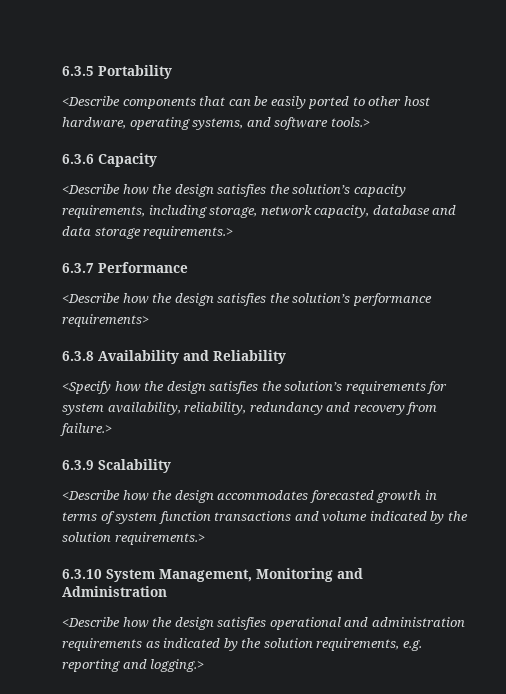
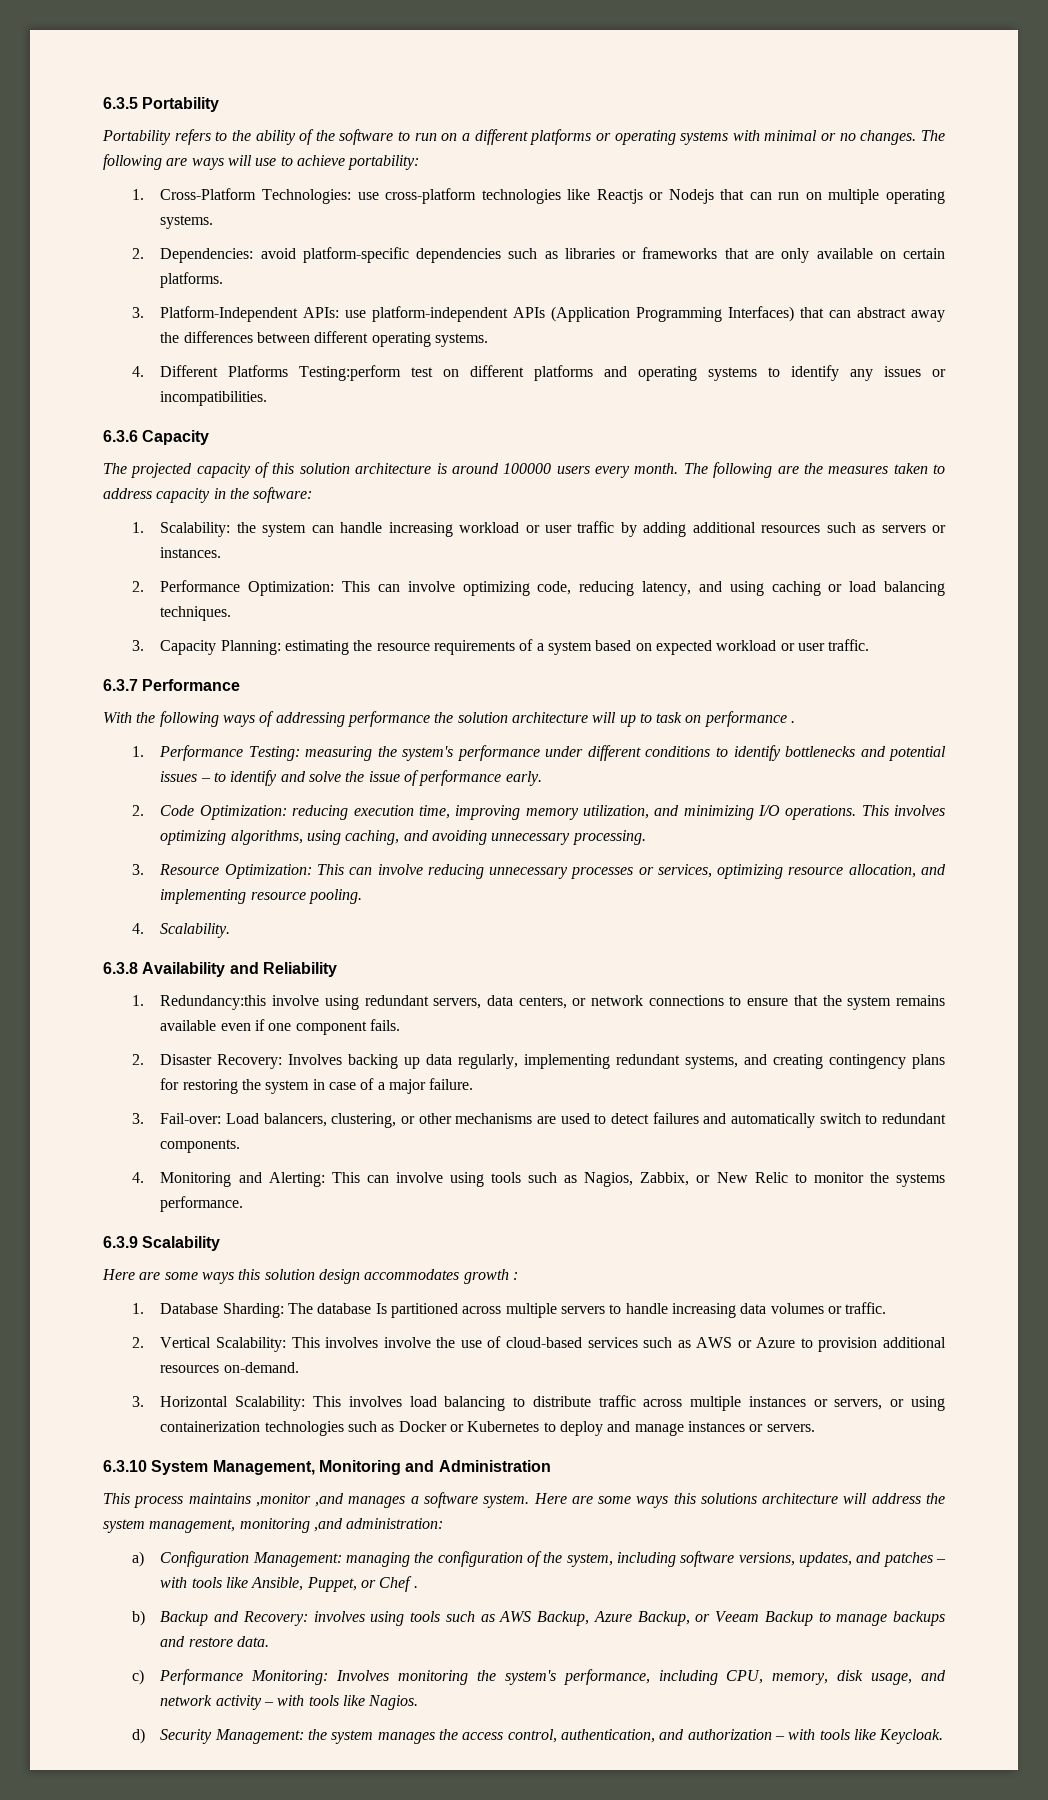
[62,96,430,109] [62,117,370,130] [62,153,157,167] [62,184,406,197] [62,205,457,218] [62,226,234,239] [62,262,188,273] [62,293,432,306] [62,314,149,327] [62,350,286,364] [62,381,448,394] [62,402,438,415] [60,423,112,436] [62,459,171,473] [62,490,437,503] [62,511,468,524] [62,532,205,545] <Describe components that can be easily ported to other host hardware, operating systems, and software tools.> // 6.3.6 Capacity // <Describe how the design satisfies the solution’s capacity requirements, including storage, network capacity, database and data storage requirements.> // 6.3.7 Performance // <Describe how the design satisfies the solution’s performance requirements> // 6.3.8 Availability and Reliability // <Specify how the design satisfies the solution’s requirements for system availability, reliability, redundancy and recovery from failure.> // 6.3.9 Scalability // <Describe how the design accommodates forecasted growth in terms of system function transactions and volume indicated by the solution requirements.> -> [102,129,945,145] [103,154,420,170] [131,188,945,204] [160,215,214,229] [131,247,946,263] [160,272,224,288] [131,306,946,322] [160,331,489,347] [131,365,946,381] [160,391,268,406] [103,430,210,445] [103,462,945,478] [103,487,313,503] [131,521,946,537] [160,547,222,558] [131,580,946,596] [160,606,232,621] [131,639,870,655] [103,679,241,691] [103,711,796,727] [131,745,947,761] [160,770,542,786] [131,805,946,820] [160,830,646,845] [131,864,946,879] [160,889,363,904] [131,923,231,938] [103,962,337,977] [131,995,946,1010] [160,1019,401,1035] [131,1054,946,1069] [160,1078,474,1094] [131,1112,946,1128] [160,1139,241,1153] [131,1172,946,1187] [160,1196,244,1212] [103,1236,221,1251] [102,1269,518,1284] [131,1302,887,1318] [131,1336,946,1352] [160,1362,299,1373] [131,1395,945,1411] [160,1421,815,1436] Portability refers to the ability of the software to run on a different platforms or operating systems with minimal or no changes. The following are ways will use to achieve portability: // 1. Cross-Platform Technologies: use cross-platform technologies like Reactjs or Nodejs that can run on multiple operating systems. // 2. Dependencies: avoid platform-specific dependencies such as libraries or frameworks that are only available on certain platforms. // 3. Platform-Independent APIs: use platform-independent APIs (Application Programming Interfaces) that can abstract away the differences between different operating systems. // 4. Different Platforms Testing:perform test on different platforms and operating systems to identify any issues or incompatibilities. // 6.3.6 Capacity // The projected capacity of this solution architecture is around 100000 users every month. The following are the measures taken to address capacity in the software: // 1. Scalability: the system can handle increasing workload or user traffic by adding additional resources such as servers or instances. // 2. Performance Optimization: This can involve optimizing code, reducing latency, and using caching or load balancing techniques. // 3. Capacity Planning: estimating the resource requirements of a system based on expected workload or user traffic. // 6.3.7 Performance // With the following ways of addressing performance the solution architecture will up to task on performance . // 1. Performance Testing: measuring the system's performance under different conditions to identify bottlenecks and potential issues – to identify and solve the issue of performance early. // 2. Code Optimization: reducing execution time, improving memory utilization, and minimizing I/O operations. This involves optimizing algorithms, using caching, and avoiding unnecessary processing. // 3. Resource Optimization: This can involve reducing unnecessary processes or services, optimizing resource allocation, and implementing resource pooling. // 4. Scalability. // 6.3.8 Availability and Reliability // 1. Redundancy:this involve using redundant servers, data centers, or network connections to ensure that the system remains available even if one component fails. // 2. Disaster Recovery: Involves backing up data regularly, implementing redundant systems, and creating contingency plans for restoring the system in case of a major failure. // 3. Fail-over: Load balancers, clustering, or other mechanisms are used to detect failures and automatically switch to redundant components. // 4. Monitoring and Alerting: This can involve using tools such as Nagios, Zabbix, or New Relic to monitor the systems performance. // 6.3.9 Scalability // Here are some ways this solution design accommodates growth : // 1. Database Sharding: The database Is partitioned across multiple servers to handle increasing data volumes or traffic. // 2. Vertical Scalability: This involves involve the use of cloud-based services such as AWS or Azure to provision additional resources on-demand. // 3. Horizontal Scalability: This involves load balancing to distribute traffic across multiple instances or servers, or using containerization technologies such as Docker or Kubernetes to deploy and manage instances or servers.
[62,617,465,630] [62,638,422,651] [62,659,205,672] <Describe how the design satisfies operational and administration requirements as indicated by the solution requirements, e.g. reporting and logging.> -> [103,1492,946,1508] [103,1518,444,1533] [131,1551,947,1567] [160,1576,418,1592] [131,1610,946,1626] [160,1636,270,1647] [131,1669,946,1685] [160,1695,419,1710] [131,1728,944,1744] This process maintains ,monitor ,and manages a software system. Here are some ways this solutions architecture will address the system management, monitoring ,and administration: // a) Configuration Management: managing the configuration of the system, including software versions, updates, and patches – with tools like Ansible, Puppet, or Chef . // b) Backup and Recovery: involves using tools such as AWS Backup, Azure Backup, or Veeam Backup to manage backups and restore data. // c) Performance Monitoring: Involves monitoring the system's performance, including CPU, memory, disk usage, and network activity – with tools like Nagios. // d) Security Management: the system manages the access control, authentication, and authorization – with tools like Keycloak.

